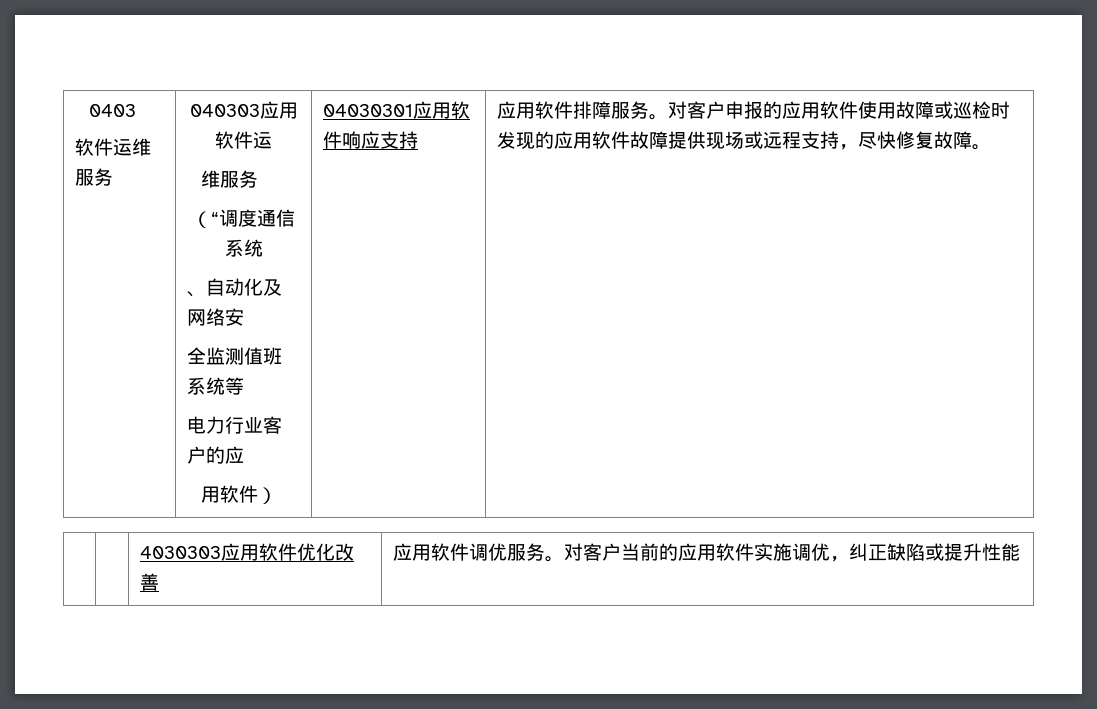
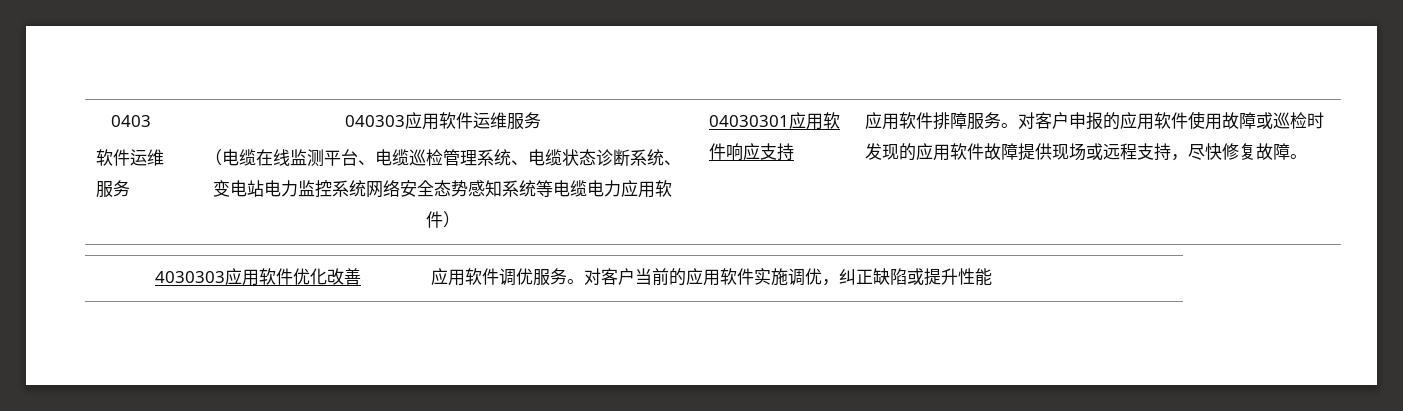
(272, 140) // -> (490, 120) none
[211,209,295,227] [224,239,263,257] [186,278,282,297] “调度通信系统 // 、自动化及 -> [221,149,681,167] [213,180,366,198] 电缆在线监测平台、电缆巡检管理系统、电缆状态诊断系统、变电站电力监控系统
[186,347,282,365] // 全监测值班 -> [417,180,502,197] 全态势感知
[186,416,282,434] [186,446,244,464] // 电力行业客户的应 // -> [553,180,638,197] 电缆电力应

